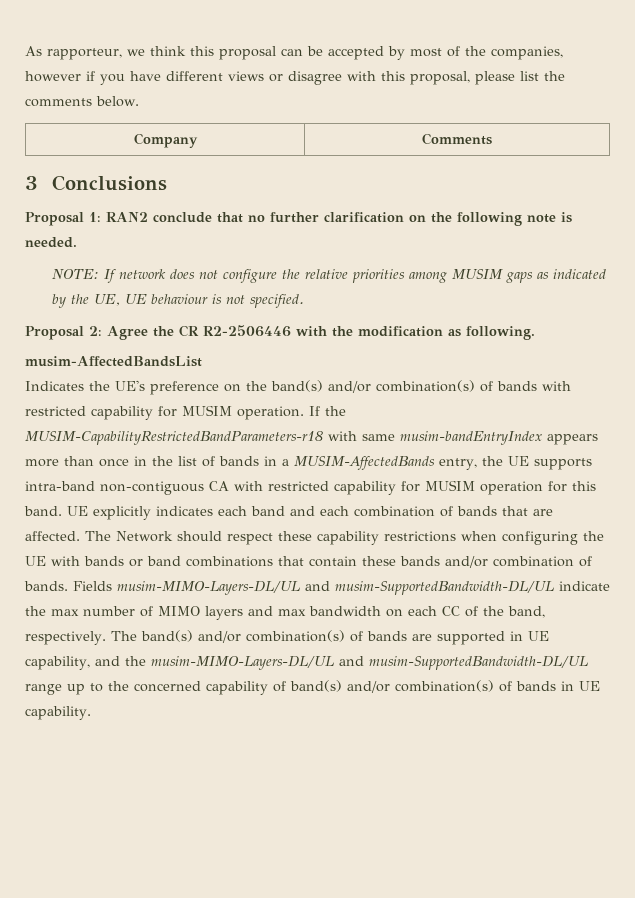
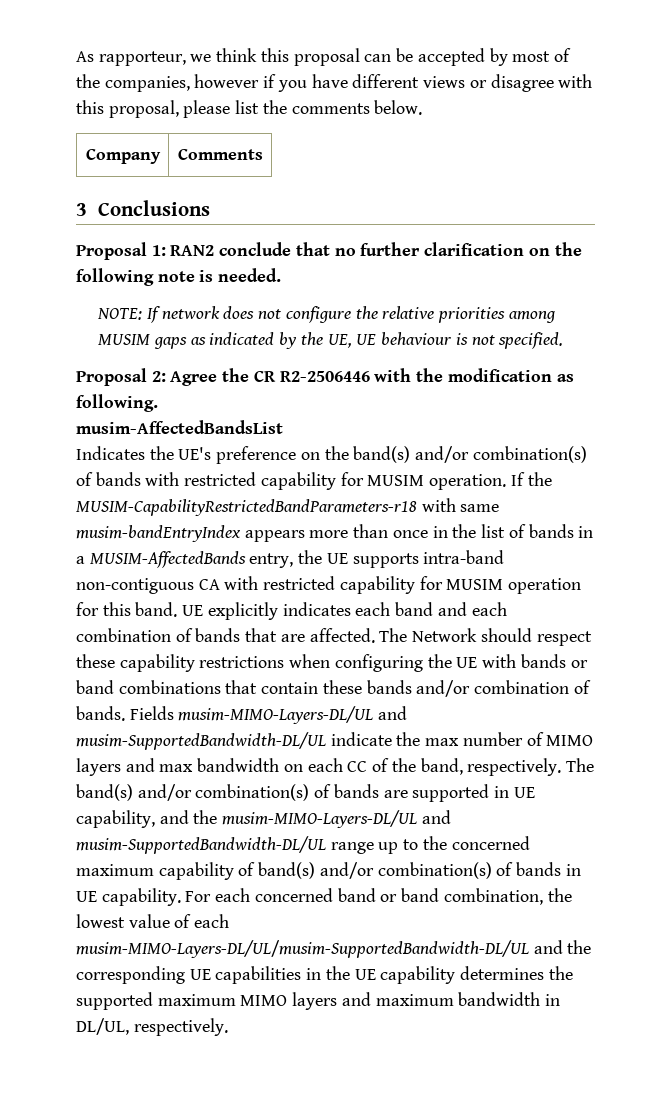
(201, 686) none -> [76,864,154,876] maximum
(91, 713) none -> [185,888,572,905] [76,914,230,928] [76,940,592,958] [76,966,573,984] [76,992,561,1010] [76,1018,228,1036] For each concerned band or band combination, the lowest value of each musim-MIMO-Layers-DL/UL/musim-SupportedBandwidth-DL/UL and the corresponding UE capabilities in the UE capability determines the supported maximum MIMO layers and maximum bandwidth in DL/UL, respectively.

